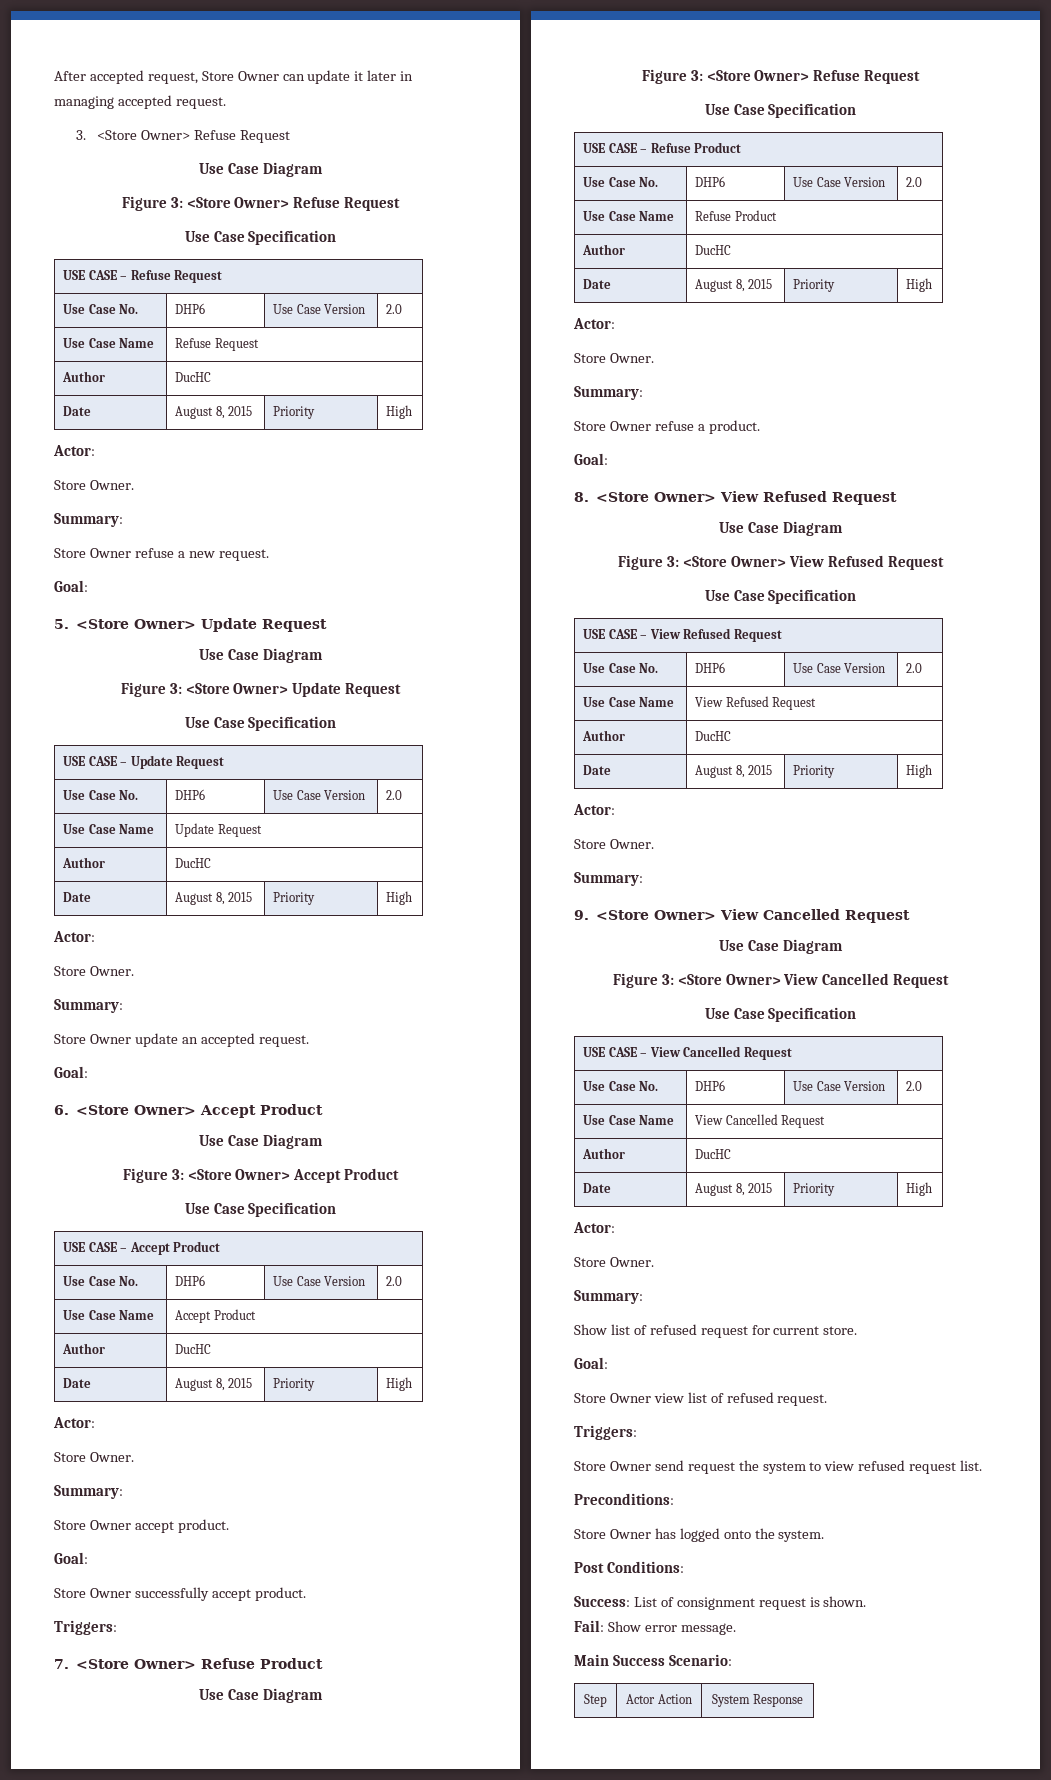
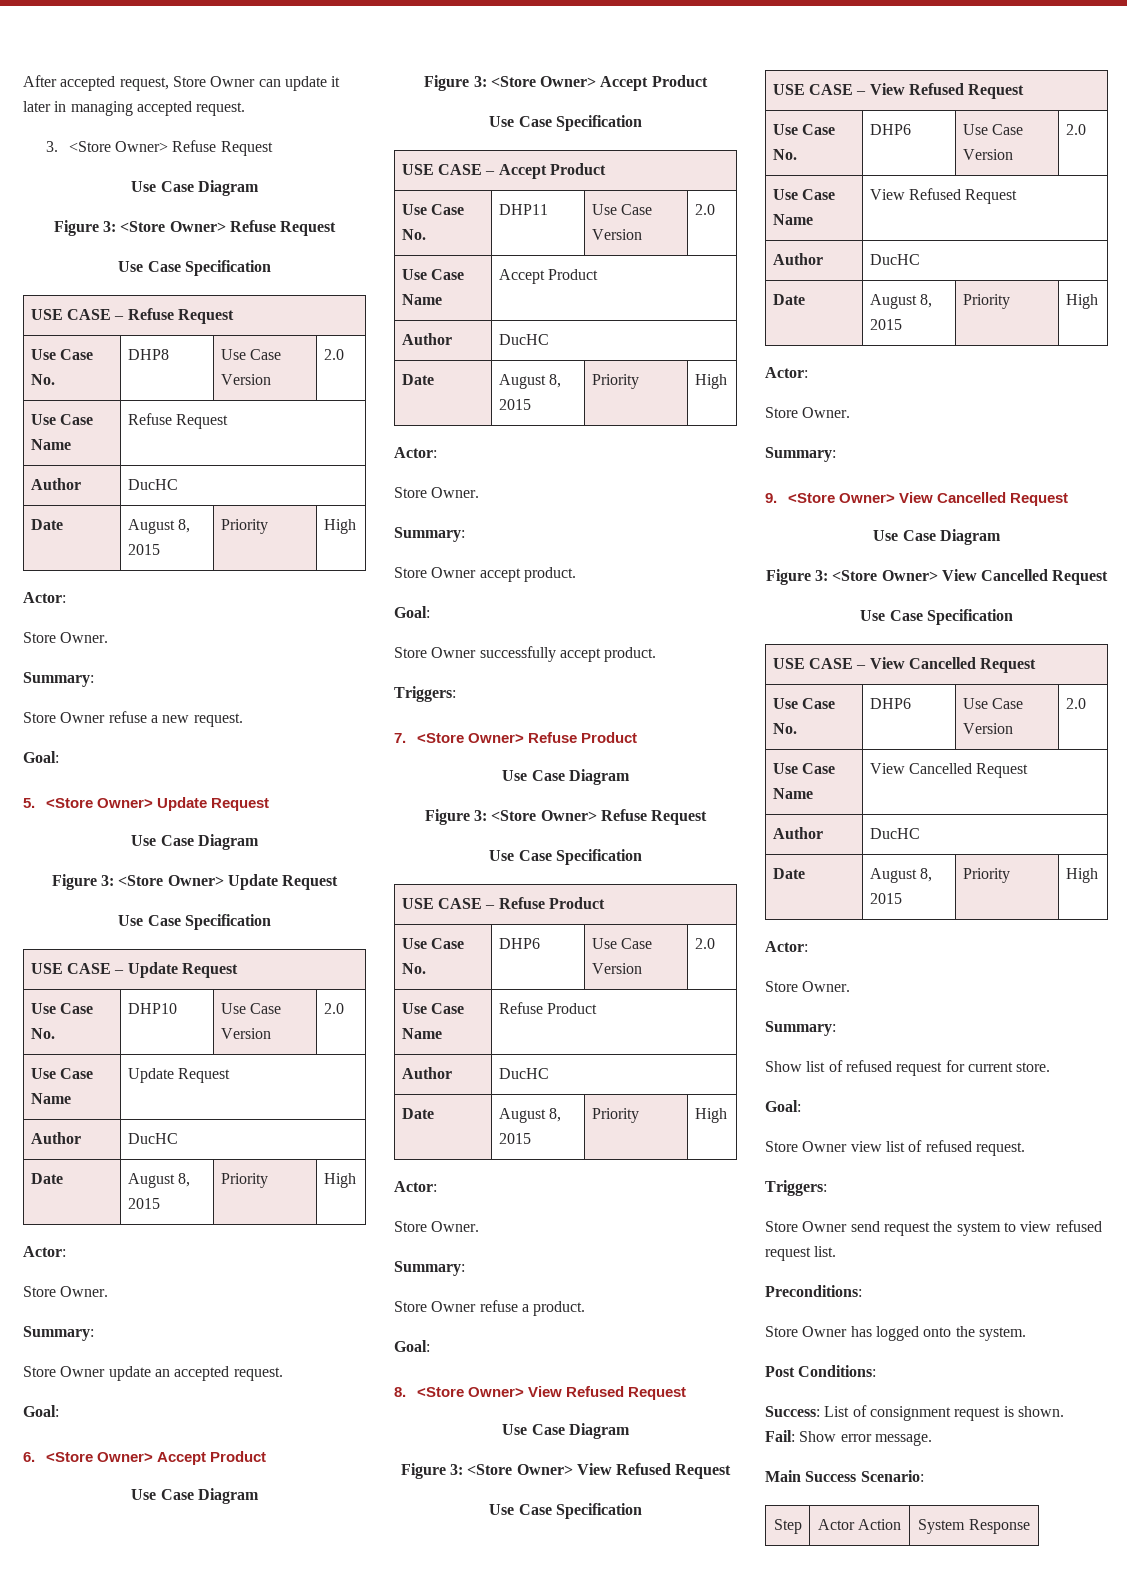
[175,303,206,314] DHP6 -> [127,349,169,360] DHP8
[175,789,206,800] DHP6 -> [127,1003,177,1014] DHP10
[175,1275,206,1286] DHP6 -> [498,204,548,215] DHP11

